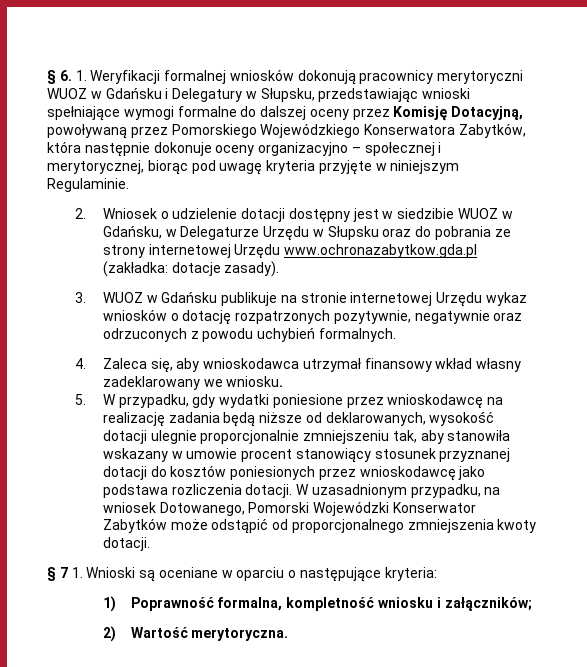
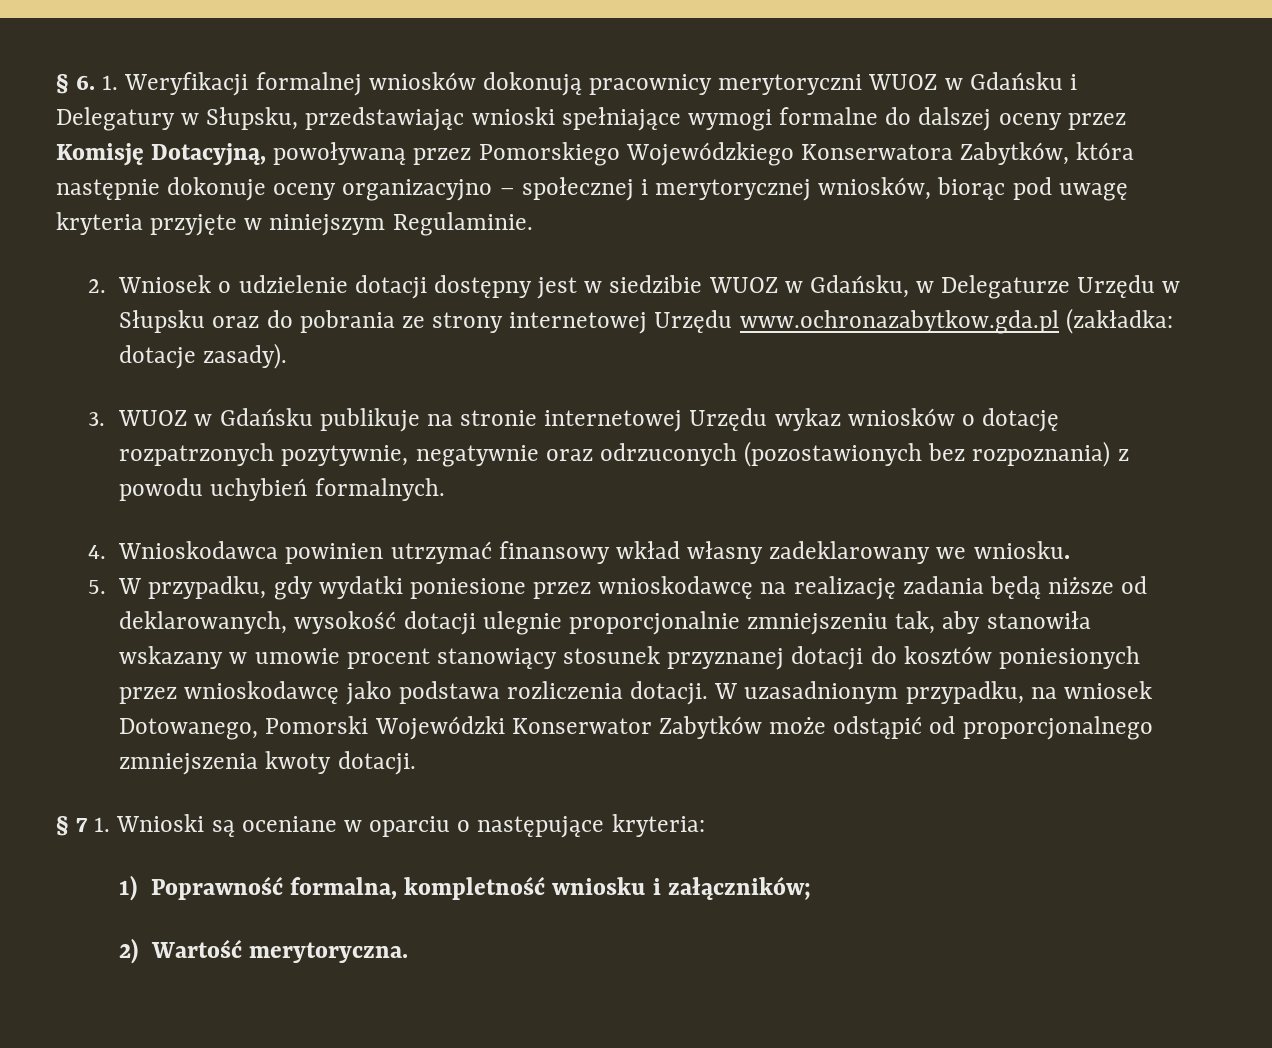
[47,160,144,174] merytorycznej, -> [655,177,932,201] merytorycznej wniosków,
(187, 335) none -> [744,441,1111,467] (pozostawionych bez rozpoznania)
[102,358,362,373] Zaleca się, aby wnioskodawca utrzymał -> [118,541,492,564] Wnioskodawca powinien utrzymać

